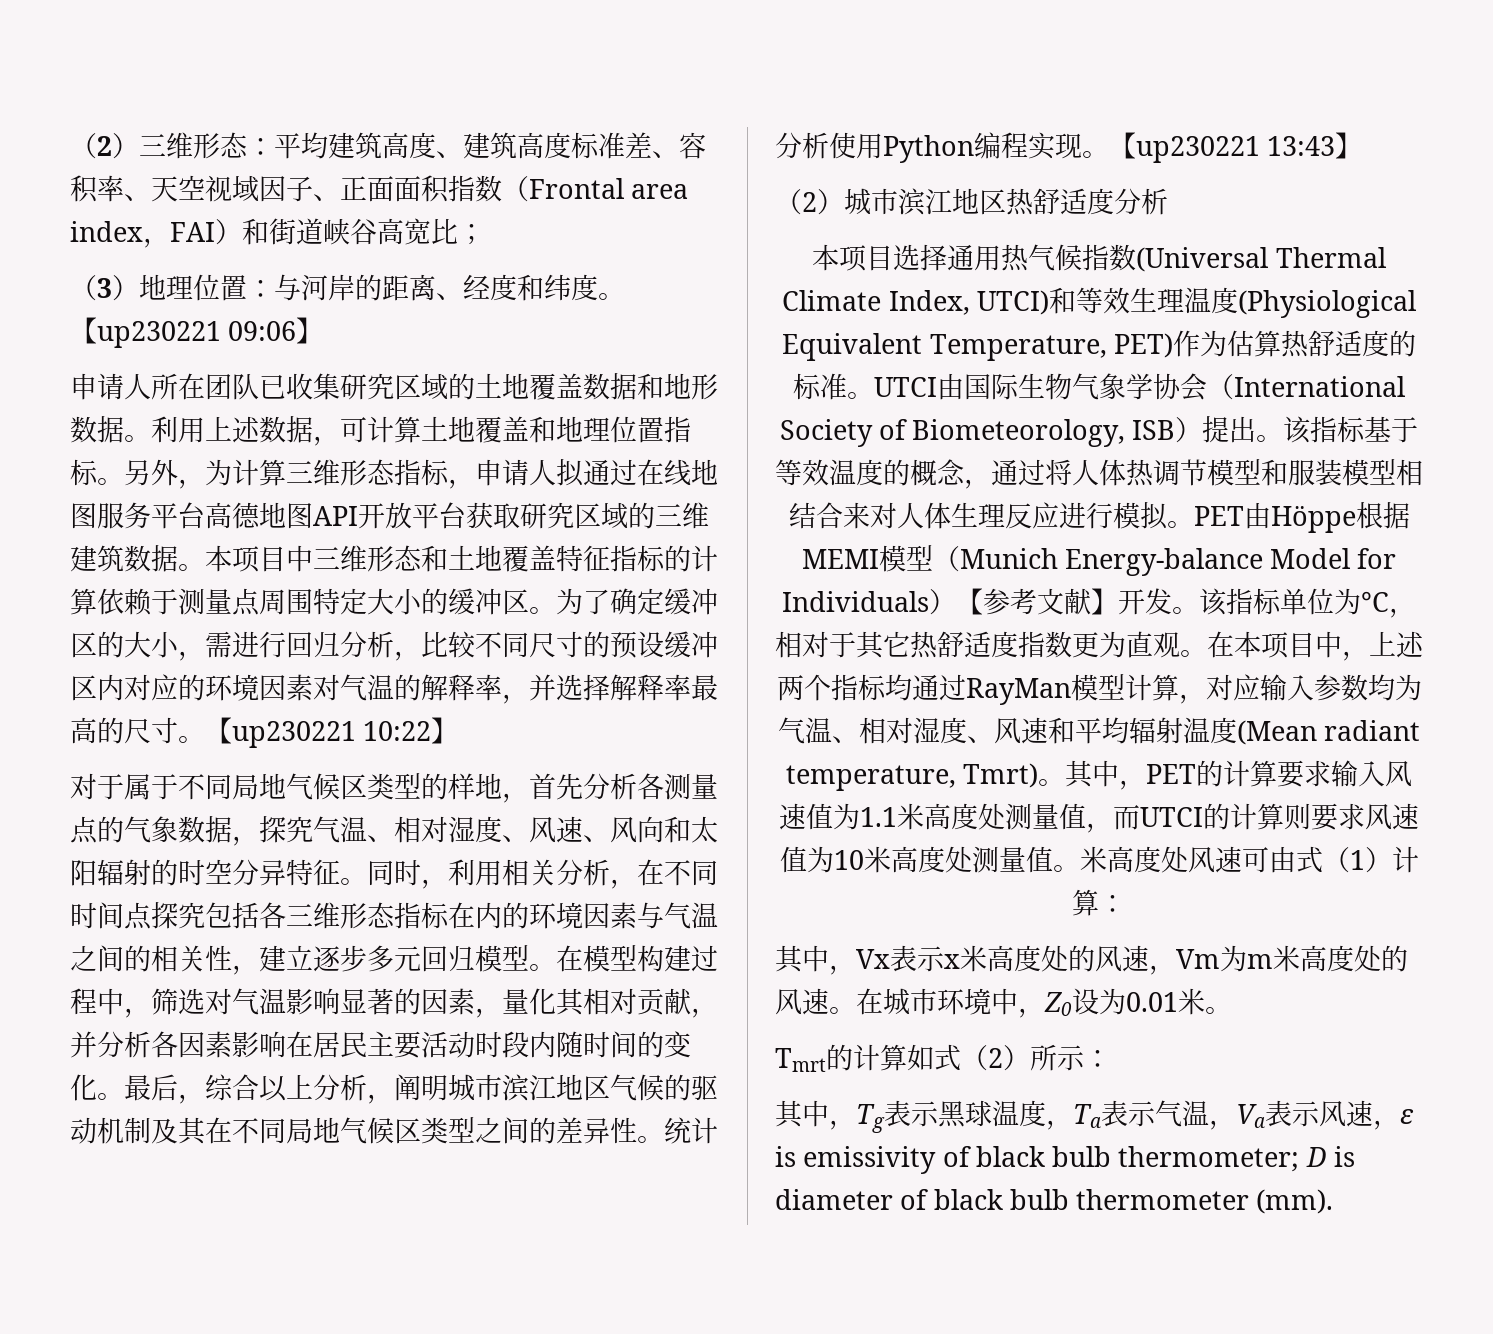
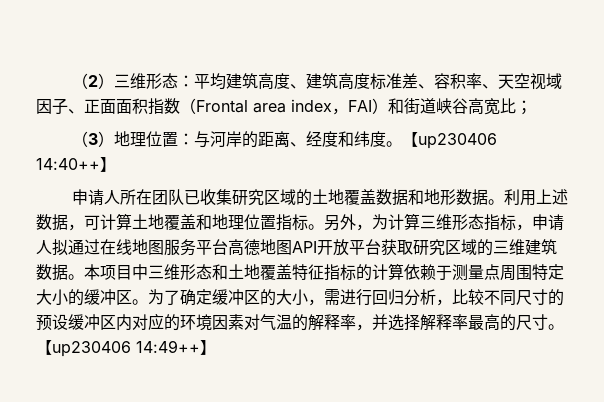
[97,321,297,348] up230221 09:06 -> [417,133,497,149] [36,158,100,170] up230406 14:40++
[232,717,459,748] [70,773,718,803] [70,816,718,846] [70,859,718,889] [70,902,718,930] [70,945,718,975] [70,988,718,1018] [70,1031,691,1059] [70,1074,718,1104] [70,1117,718,1145] [775,132,1363,163] [775,188,1168,216] [812,244,1387,272] [782,287,1417,318] [782,330,1416,361] [793,373,1406,401] [779,416,1419,447] [775,459,1423,489] [788,502,1410,533] [801,545,1397,576] [782,588,1416,618] [775,631,1424,661] [776,674,1422,705] [777,717,1421,745] [785,760,1413,791] [779,803,1419,833] [779,846,1419,873] [1072,889,1126,916] [775,945,1408,975] [775,988,1232,1018] [775,1044,1111,1072] [775,1100,1414,1133] [775,1146,1356,1174] [775,1189,1334,1214] up230221 10:22】 // 对于属于不同局地气候区类型的样地，首先分析各测量点的气象数据，探究气温、相对湿度、风速、风向和太阳辐射的时空分异特征。同时，利用相关分析，在不同时间点探究包括各三维形态指标在内的环境因素与气温之间的相关性，建立逐步多元回归模型。在模型构建过程中，筛选对气温影响显著的因素，量化其相对贡献，并分析各因素影响在居民主要活动时段内随时间的变化。最后，综合以上分析，阐明城市滨江地区气候的驱动机制及其在不同局地气候区类型之间的差异性。统计分析使用Python编程实现。【up230221 13:43】 // （2）城市滨江地区热舒适度分析 // 本项目选择通用热气候指数(Universal Thermal Climate Index, UTCI)和等效生理温度(Physiological Equivalent Temperature, PET)作为估算热舒适度的标准。UTCI由国际生物气象学协会（International Society of Biometeorology, ISB）提出。该指标基于等效温度的概念，通过将人体热调节模型和服装模型相结合来对人体生理反应进行模拟。PET由Höppe根据MEMI模型（Munich Energy-balance Model for Individuals）【参考文献】开发。该指标单位为°C，相对于其它热舒适度指数更为直观。在本项目中，上述两个指标均通过RayMan模型计算，对应输入参数均为气温、相对湿度、风速和平均辐射温度(Mean radiant temperature, Tmrt)。其中，PET的计算要求输入风速值为1.1米高度处测量值，而UTCI的计算则要求风速值为10米高度处测量值。米高度处风速可由式（1）计算： // 其中，Vx表示x米高度处的风速，Vm为m米高度处的风速。在城市环境中，Z0设为0.01米。 // Tmrt的计算如式（2）所示： // 其中，Tg表示黑球温度，Ta表示气温，Va表示风速，ε is emissivity of black bulb thermometer; D is diameter of black bulb thermometer (mm). -> [52,340,216,357] up230406 14:49++】

